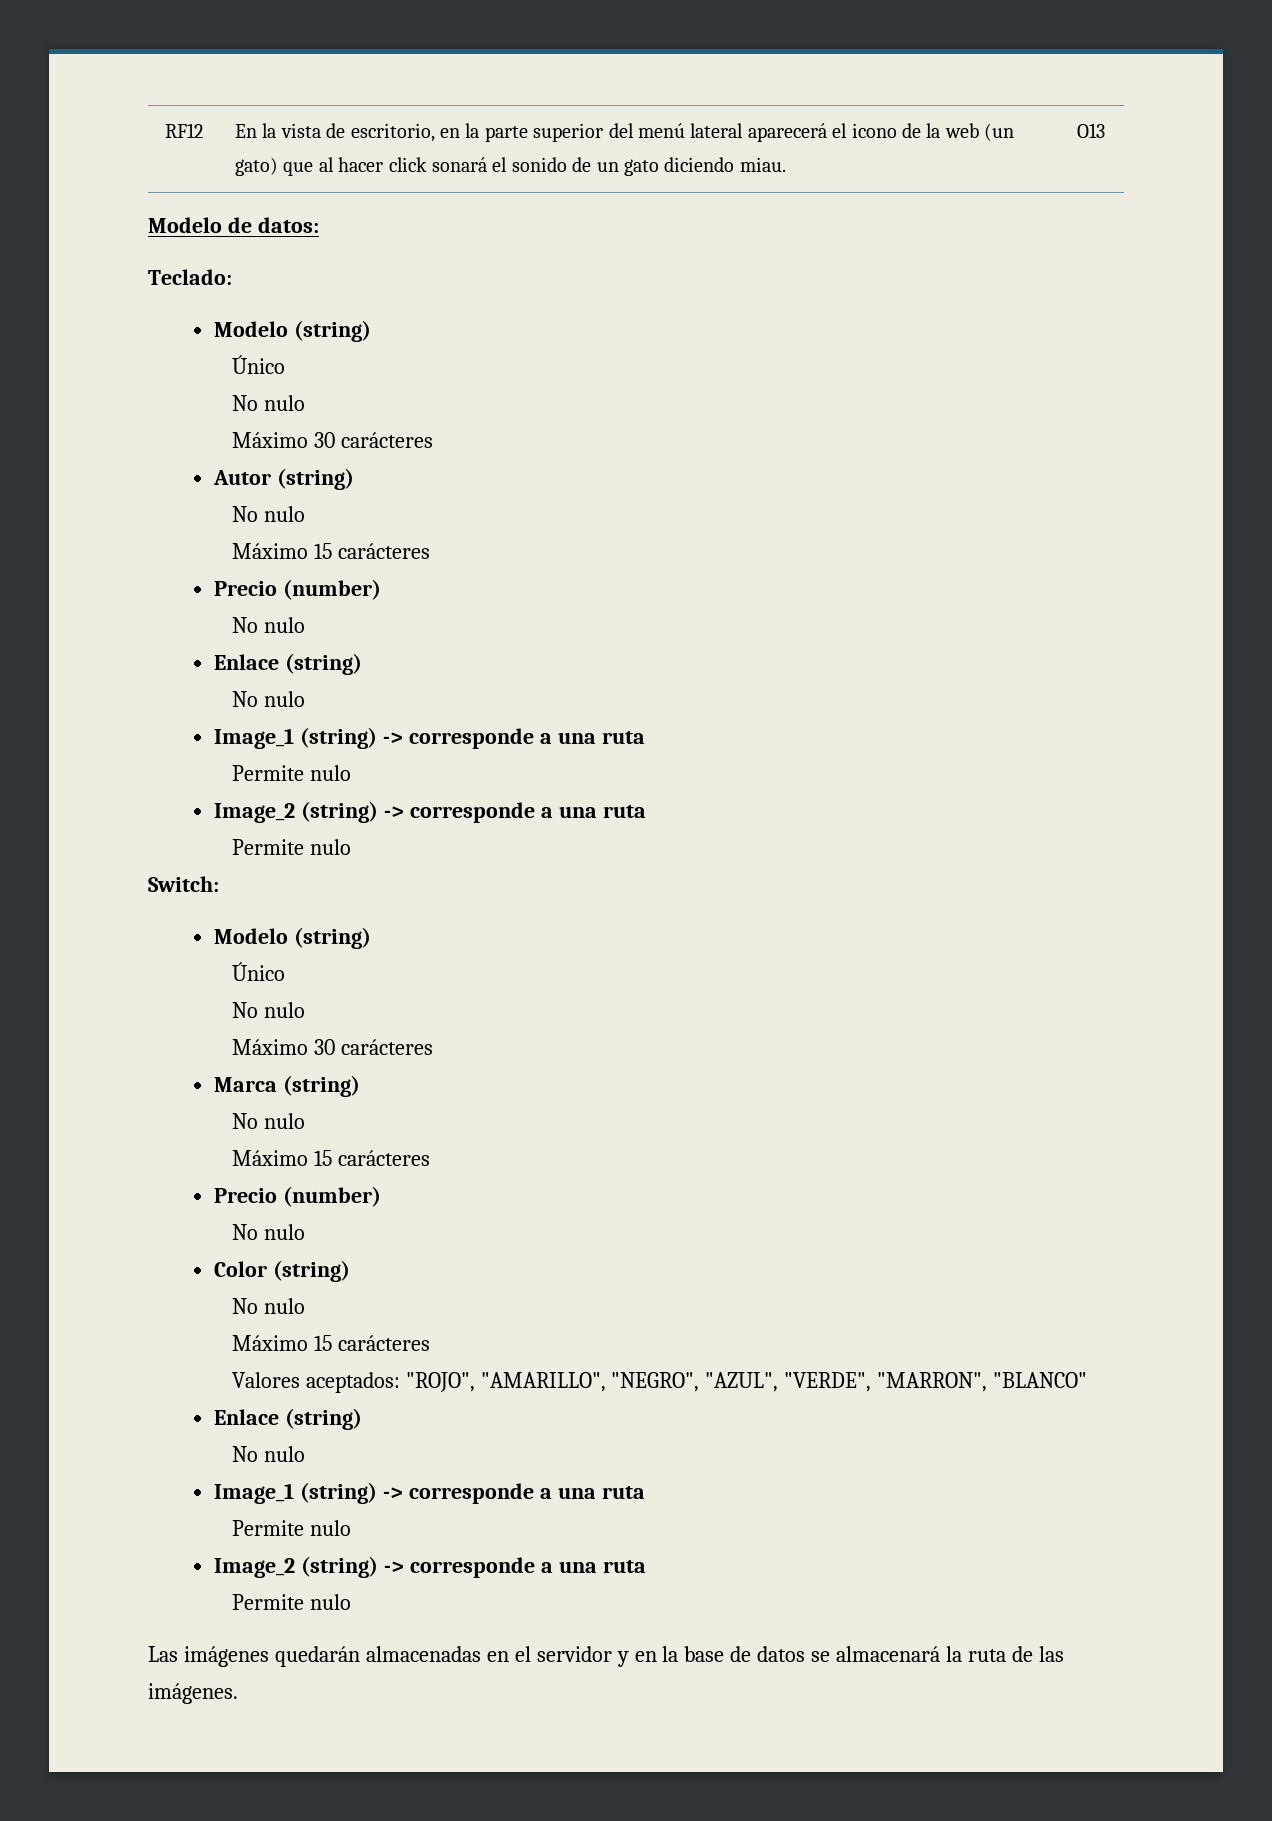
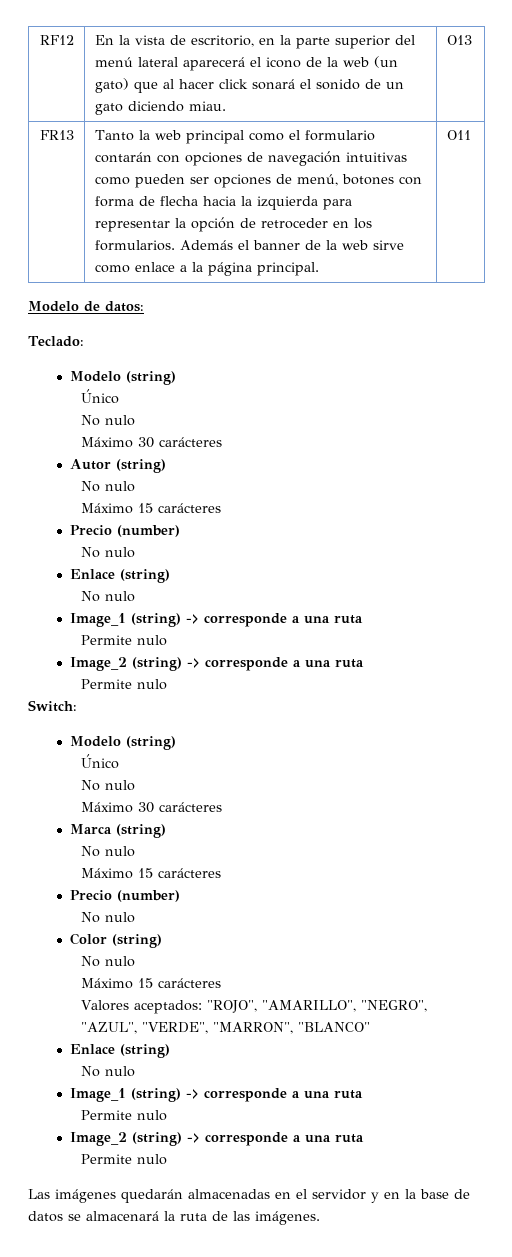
(1106, 130) none -> [39,130,74,140] [94,130,375,144] [94,151,407,166] [94,174,422,188] [94,196,352,210] [94,217,372,232] [94,240,404,251] [94,262,319,276] [446,130,471,140] // FR13 | Tanto la web principal como el formulario contarán con opciones de navegación intuitivas como pueden ser opciones de menú, botones con forma de flecha hacia la izquierda para representar la opción de retroceder en los formularios. Además el banner de la web sirve como enlace a la página principal. | O11

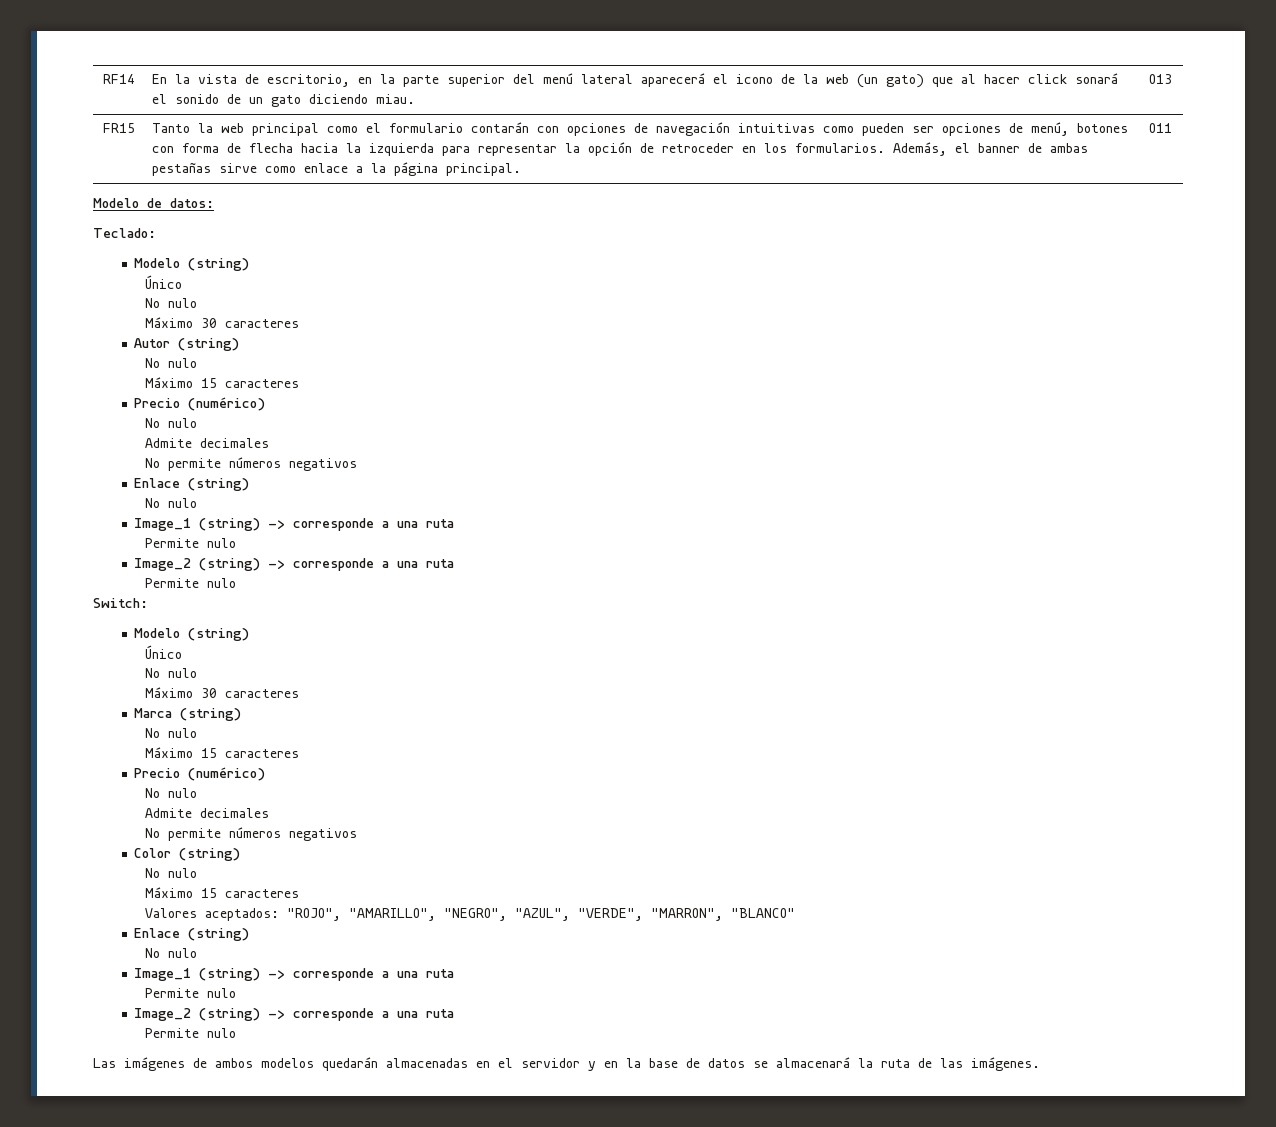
[39,35,74,45] RF12 -> [102,74,135,84] RF14
[39,130,74,140] FR13 -> [102,123,135,133] FR15
[179,240,233,250] Además -> [892,142,947,156] Además,
[325,240,368,250] la web -> [1049,143,1088,153] [151,162,211,176] ambas pestañas
[158,437,222,447] carácteres -> [224,319,299,328] caracteres
[157,503,221,513] [70,525,181,537] [80,547,135,558] carácteres // Precio (number) // No nulo -> [224,379,299,388] [134,397,266,411] [144,418,197,428] [144,438,269,448] [144,457,357,471] caracteres // Precio (numérico) // No nulo // Admite decimales // No permite números negativos
[158,802,222,812] carácteres -> [224,689,299,698] caracteres
[157,868,221,878] [70,890,181,902] [80,912,135,923] carácteres // Precio (number) // No nulo -> [224,749,299,758] [134,767,266,781] [144,788,197,798] [144,808,269,818] [144,827,357,841] caracteres // Precio (numérico) // No nulo // Admite decimales // No permite números negativos
[157,978,221,988] carácteres -> [224,889,299,898] caracteres
(116, 1196) none -> [193,1058,314,1068] de ambos modelos

